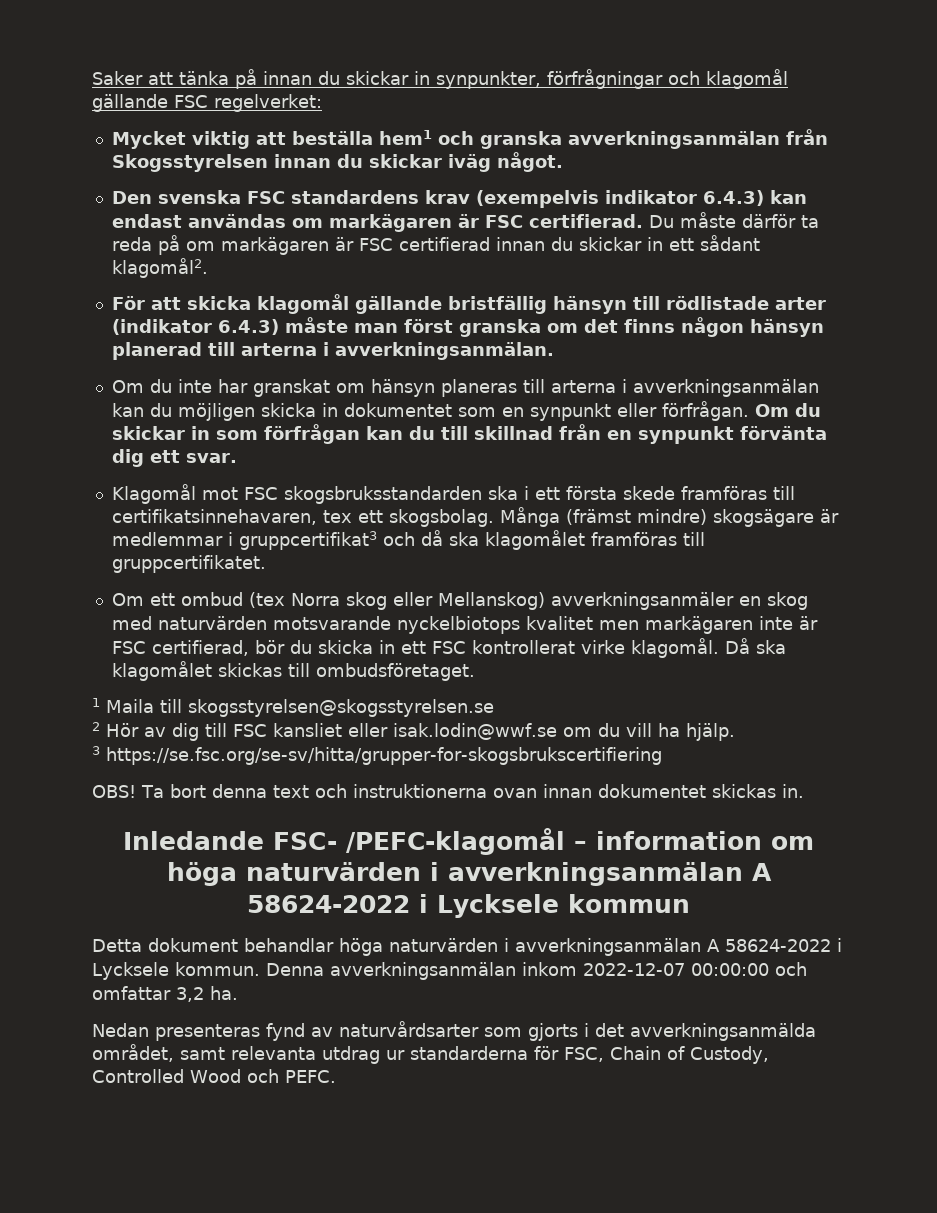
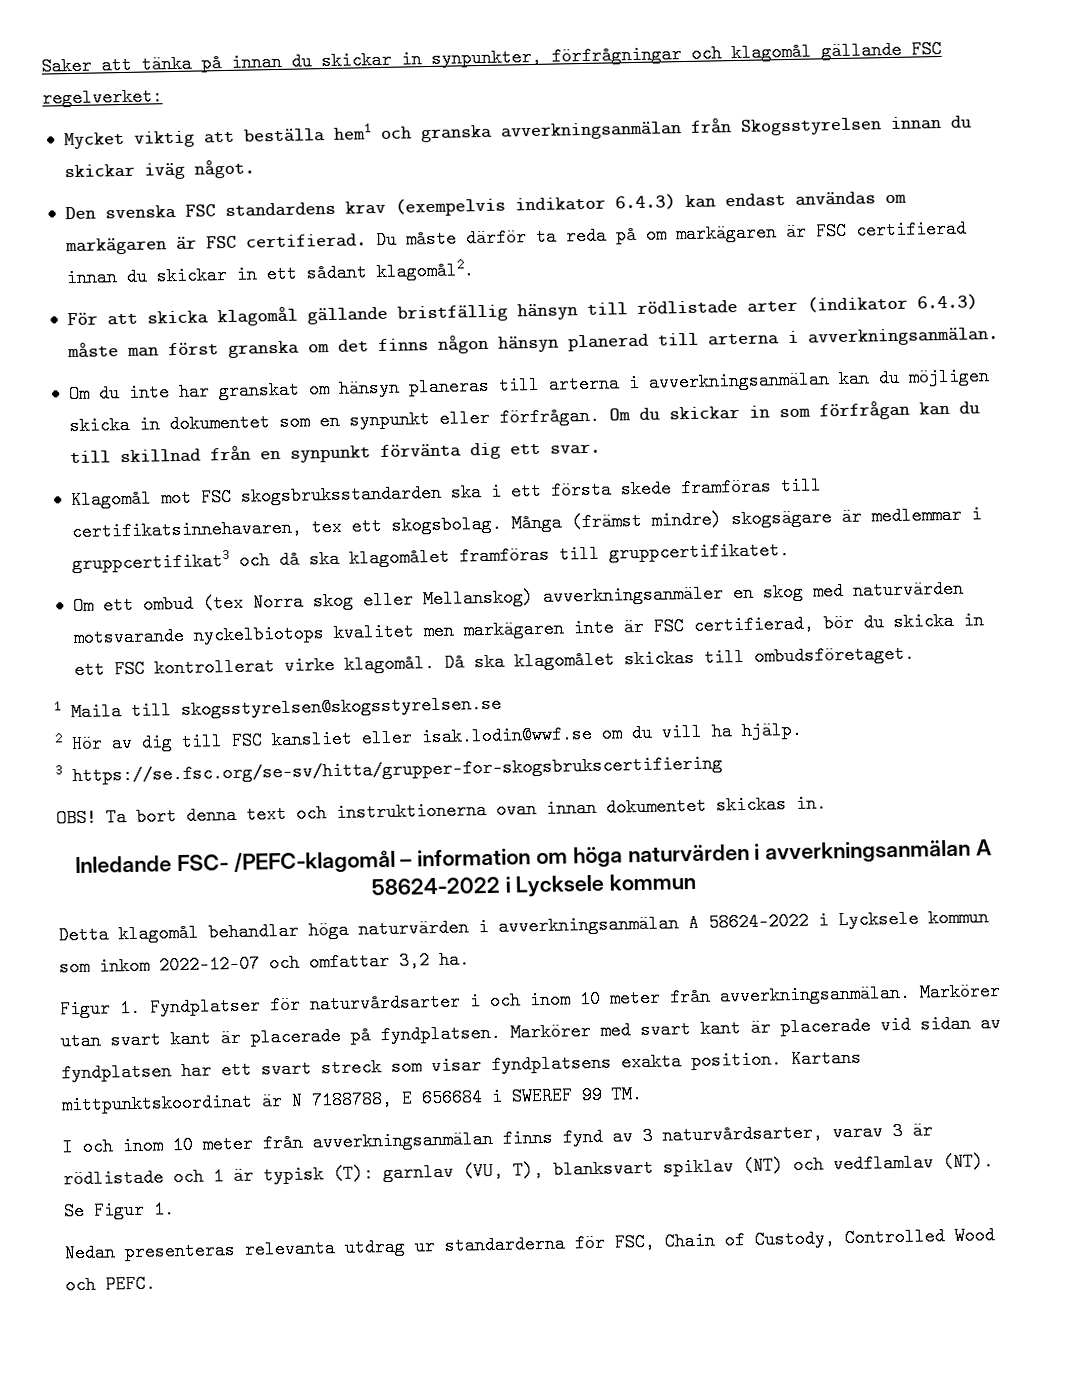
[148,938,238,952] dokument -> [118,923,199,944] klagomål
[174,962,516,980] kommun. Denna avverkningsanmälan -> [928,908,989,928] [59,957,90,977] kommun som
[690,963,769,976] 00:00:00 -> (260, 964) none
[92,1021,816,1041] [92,1044,225,1062] Nedan presenteras fynd av naturvårdsarter som gjorts i det avverkningsanmälda området, samt -> [60,982,1001,1019] [60,1014,1001,1051] [61,1048,862,1083] [61,1085,643,1115] [62,1121,933,1157] [63,1152,994,1189] [63,1200,175,1221] [64,1241,236,1263] Figur 1. Fyndplatser för naturvårdsarter i och inom 10 meter från avverkningsanmälan. Markörer utan svart kant är placerade på fyndplatsen. Markörer med svart kant är placerade vid sidan av fyndplatsen har ett svart streck som visar fyndplatsens exakta position. Kartans mittpunktskoordinat är N 7188788, E 656684 i SWEREF 99 TM. // I och inom 10 meter från avverkningsanmälan finns fynd av 3 naturvårdsarter, varav 3 är rödlistade och 1 är typisk (T): garnlav (VU, T), blanksvart spiklav (NT) och vedflamlav (NT). Se Figur 1. // Nedan presenteras

